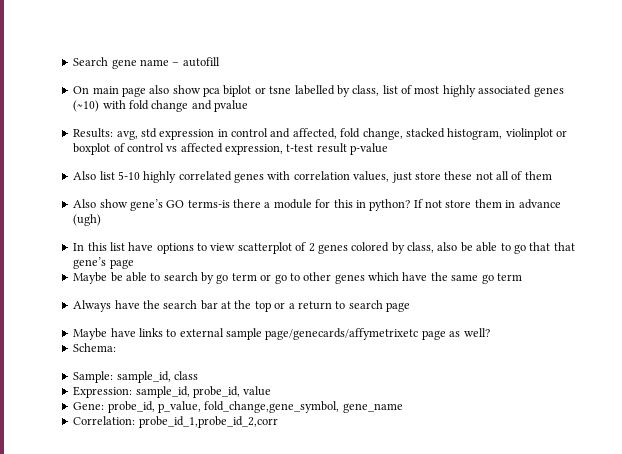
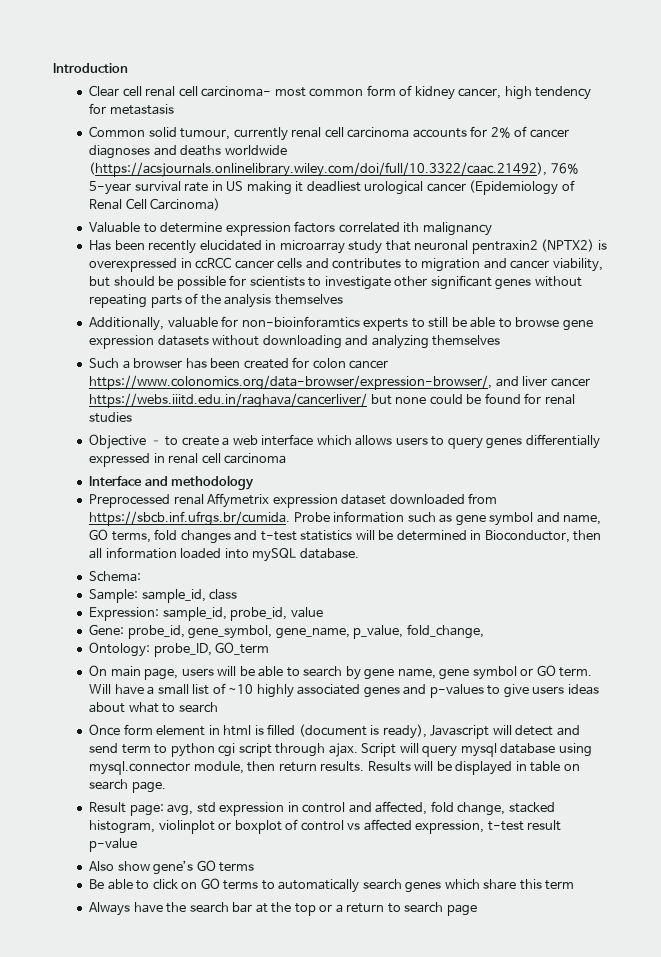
[73,57,220,69] [73,85,380,97] Search gene name – autofill // On main page also show pca biplot or tsne labelled by class, -> [53,63,128,73] [89,85,592,100] [89,103,174,115] [89,126,569,141] [89,145,287,159] [89,162,579,177] [89,180,575,195] [89,198,221,211] [89,221,492,236] [89,239,607,254] [89,257,603,272] [89,275,582,290] [89,293,343,308] [89,316,593,331] [89,335,501,349] [89,357,389,369] [89,375,590,390] [89,393,575,408] [89,412,133,423] [89,434,600,449] [89,453,287,467] [89,475,255,490] [89,493,498,508] [89,511,602,526] [89,529,602,544] [89,547,359,562] [89,571,142,582] [89,589,238,603] [89,607,323,621] [89,624,484,639] [89,642,270,657] [89,665,593,680] [89,684,189,695] Introduction // Clear cell renal cell carcinoma- most common form of kidney cancer, high tendency for metastasis // Common solid tumour, currently renal cell carcinoma accounts for 2% of cancer diagnoses and deaths worldwide (https://acsjournals.onlinelibrary.wiley.com/doi/full/10.3322/caac.21492), 76% 5-year survival rate in US making it deadliest urological cancer (Epidemiology of Renal Cell Carcinoma) // Valuable to determine expression factors correlated ith malignancy // Has been recently elucidated in microarray study that neuronal pentraxin2 (NPTX2) is overexpressed in ccRCC cancer cells and contributes to migration and cancer viability, but should be possible for scientists to investigate other significant genes without repeating parts of the analysis themselves // Additionally, valuable for non-bioinforamtics experts to still be able to browse gene expression datasets without downloading and analyzing themselves // Such a browser has been created for colon cancer https://www.colonomics.org/data-browser/expression-browser/, and liver cancer https://webs.iiitd.edu.in/raghava/cancerliver/ but none could be found for renal studies // Objective – to create a web interface which allows users to query genes differentially expressed in renal cell carcinoma // Interface and methodology // Preprocessed renal Affymetrix expression dataset downloaded from https://sbcb.inf.ufrgs.br/cumida. Probe information such as gene symbol and name, GO terms, fold changes and t-test statistics will be determined in Bioconductor, then all information loaded into mySQL database. // Schema: // Sample: sample_id, class // Expression: sample_id, probe_id, value // Gene: probe_id, gene_symbol, gene_name, p_value, fold_change, // Ontology: probe_ID, GO_term // On main page, users will be able to search by gene name, gene symbol or GO term. Will have a small
[414,86,440,94] most -> [228,684,254,694] ~10
[73,100,249,112] [73,128,114,138] (~10) with fold change and pvalue // Results: -> [403,684,599,698] [89,702,218,713] [89,724,580,739] [89,743,592,757] [89,761,580,775] [89,779,166,793] [89,802,164,816] and p-values to give users ideas about what to search // Once form element in html is filled (document is ready), Javascript will detect and send term to python cgi script through ajax. Script will query mysql database using mysql.connector module, then return results. Results will be displayed in table on search page. // Result page:
[99,171,552,183] [73,199,561,211] [73,214,102,226] [73,242,575,254] [73,257,134,269] [73,272,494,284] list 5-10 highly correlated genes with correlation values, just store these not all of them // Also show gene’s GO terms-is there a module for this in python? If not store them in advance (ugh) // In this list have options to view scatterplot of 2 genes colored by class, also be able to go that that gene’s page // Maybe be able to search by go term or go to other genes which have the same go -> [117,860,255,875] [89,878,542,893] show gene’s GO terms // Be able to click on GO terms to automatically search genes which share this
[73,328,490,340] [73,343,117,352] [73,371,198,383] [73,386,272,398] [73,401,403,413] [73,416,278,428] // Maybe have links to external sample page/genecards/affymetrixetc page as well? // Schema: // Sample: sample_id, class // Expression: sample_id, probe_id, value // Gene: probe_id, p_value, fold_change,gene_symbol, gene_name // Correlation: probe_id_1,probe_id_2,corr -> (477, 910) none

